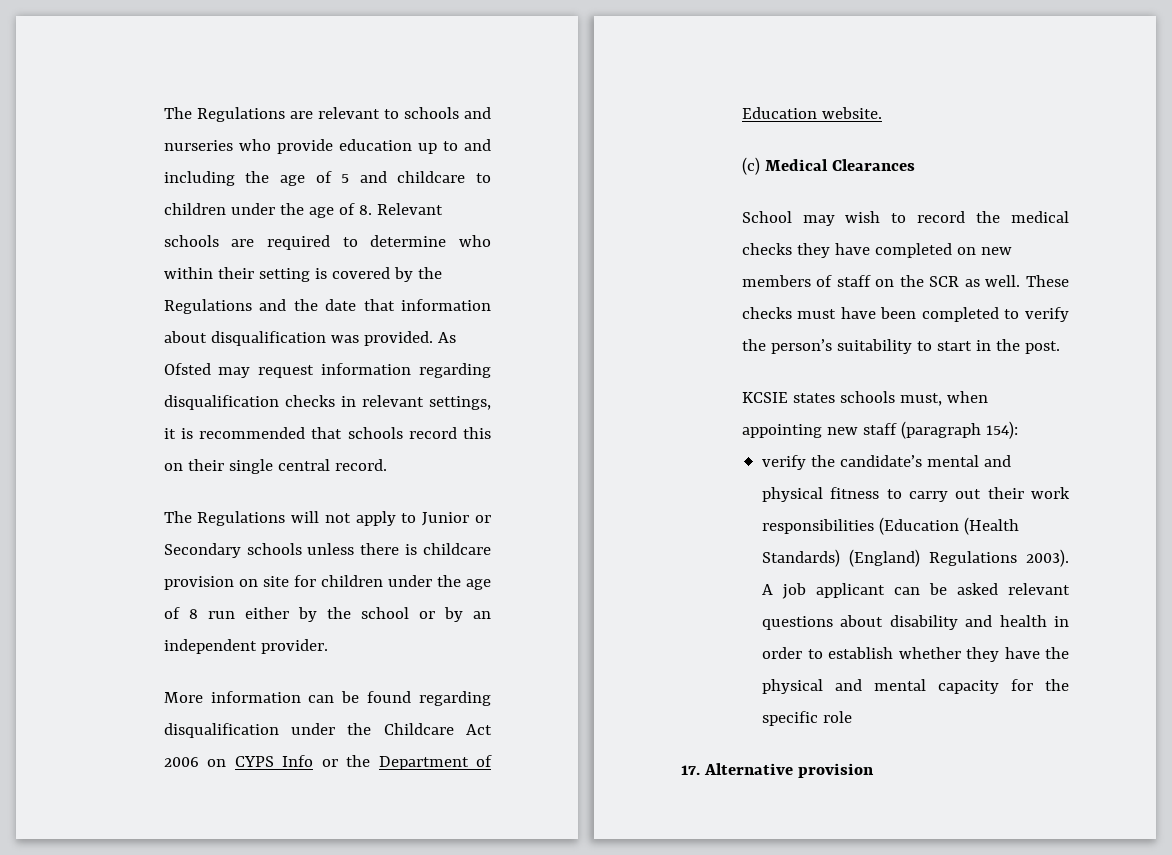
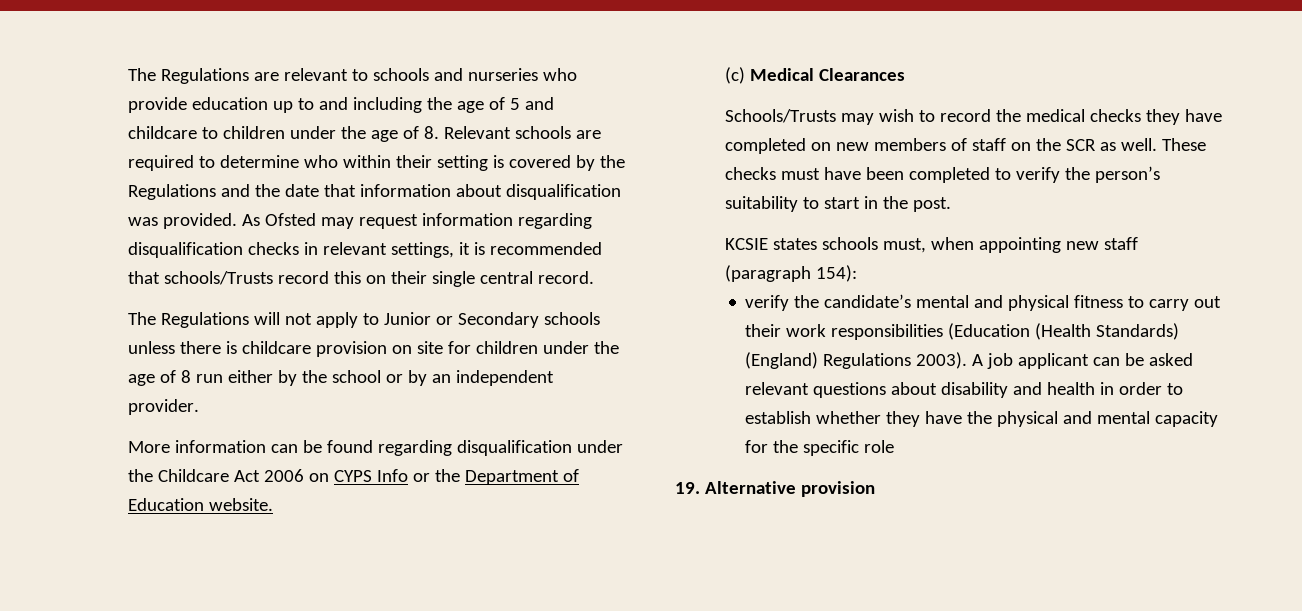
[347,427,403,439] schools -> [163,271,273,285] schools/Trusts
[741,211,792,223] School -> [724,109,836,123] Schools/Trusts
[681,765,700,775] 17. -> [675,482,700,494] 19.

